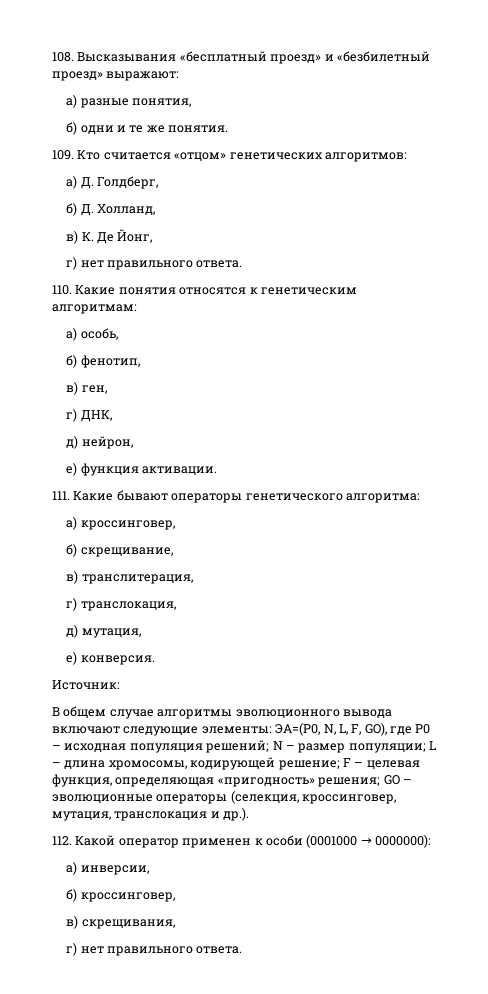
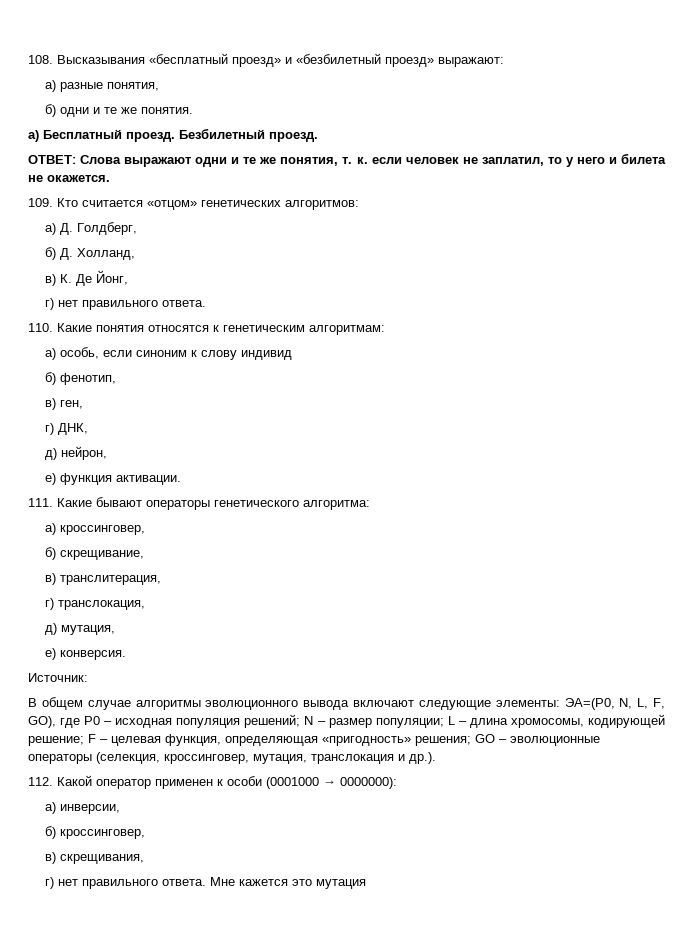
(229, 129) none -> [28,128,318,142] [28,153,666,167] [28,175,110,182] // а) Бесплатный проезд. Безбилетный проезд. // ОТВЕТ: Слова выражают одни и те же понятия, т. к. если человек не заплатил, то у него и билета не окажется.
(118, 334) none -> [102,350,292,360] если синоним к слову индивид
(243, 950) none -> [209,877,366,889] Мне кажется это мутация

